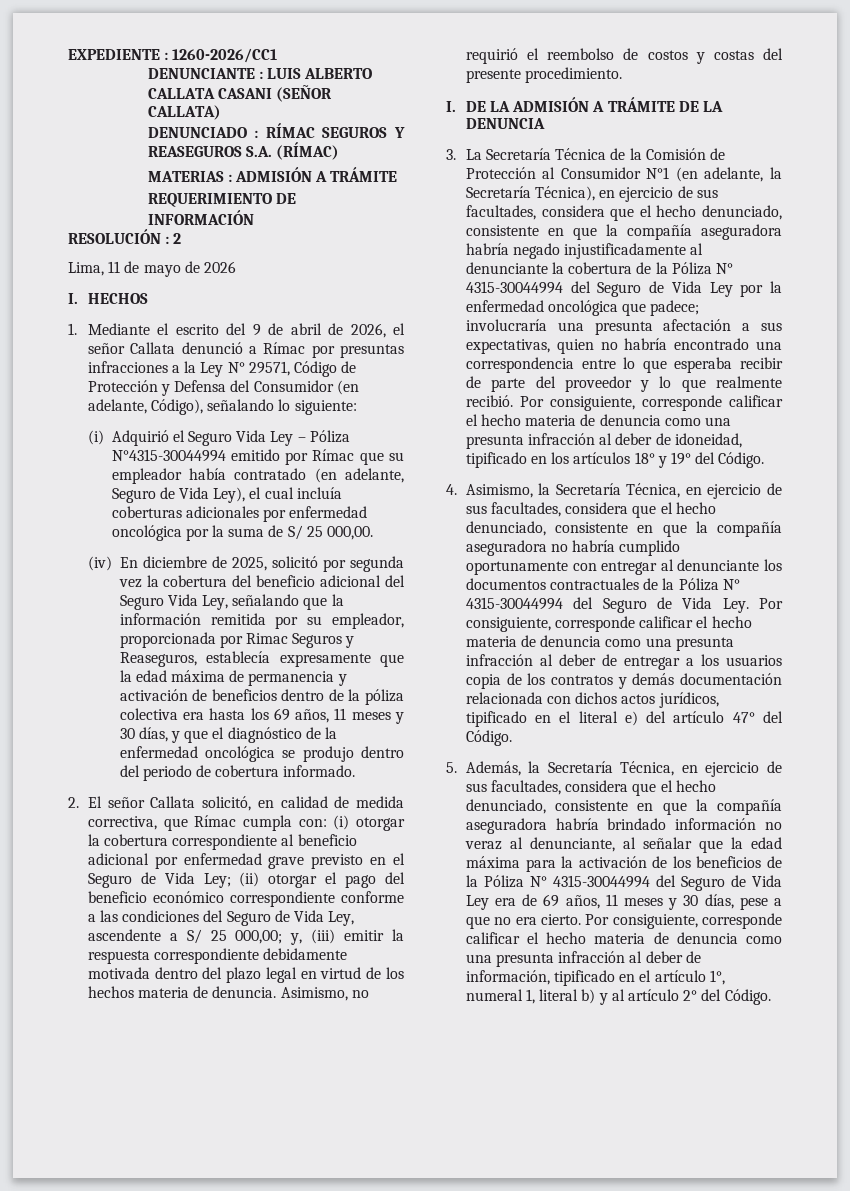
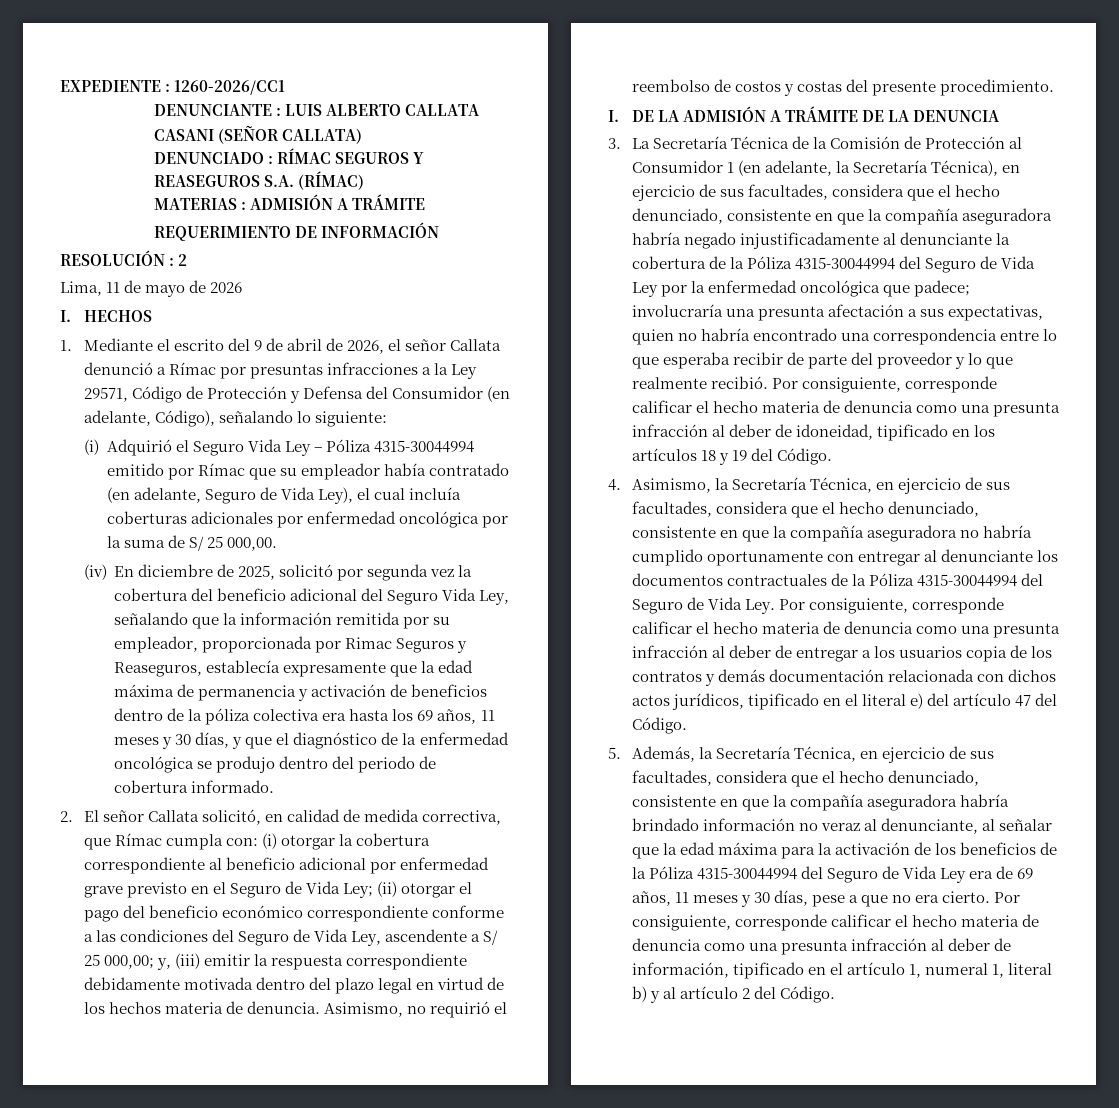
[227,362,245,373] N° -> (477, 371) none
[111,449,226,462] N°4315-30044994 -> [374,440,475,453] 4315-30044994
[646,167,670,179] N°1 -> [726,162,734,173] 1
[716,263,734,274] N° -> (792, 262) none
[634,452,692,468] 18° y 19° -> [700,450,747,465] 18 y 19
[722,579,740,590] N° -> (914, 579) none
[732,712,755,723] 47° -> [1014,695,1031,707] 47
[529,876,547,887] N° -> (694, 872) none
[709,970,725,985] 1°, -> [908,964,921,978] 1,
[683,990,698,1001] 2° -> [741,988,750,999] 2

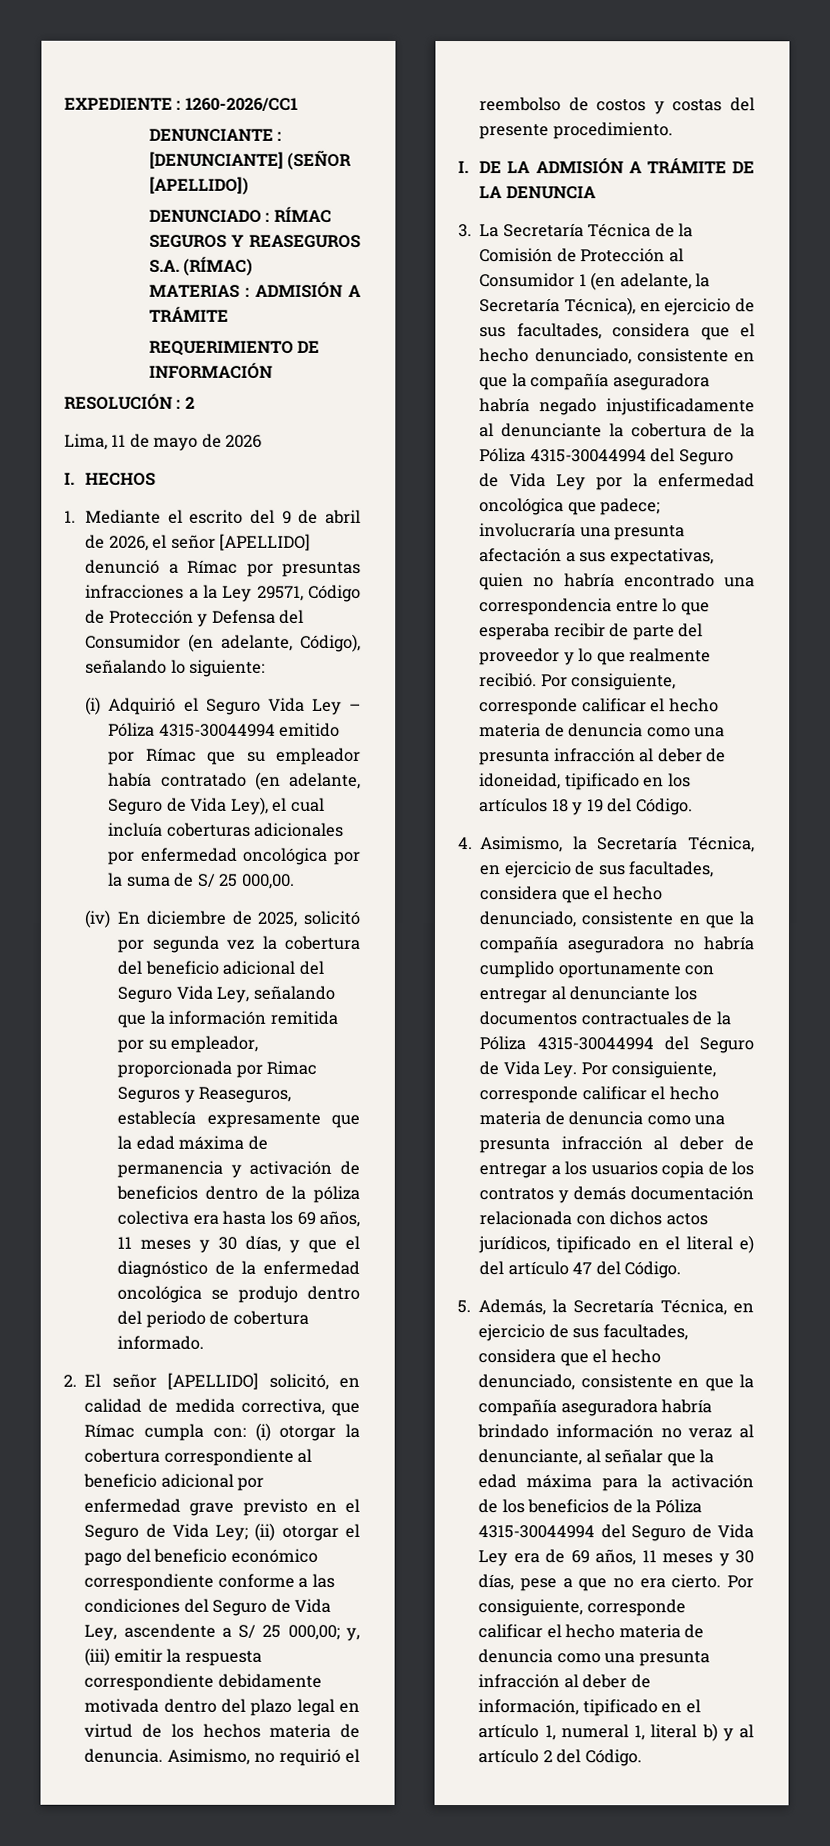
[285,104,481,116] [154,125,363,144] LUIS ALBERTO CALLATA CASANI (SEÑOR CALLATA) -> [148,149,353,170] [148,176,249,195] [DENUNCIANTE] (SEÑOR [APELLIDO])
[450,339,502,351] Callata -> [219,533,311,551] [APELLIDO]
[147,810,199,822] Callata -> [167,1372,259,1390] [APELLIDO]

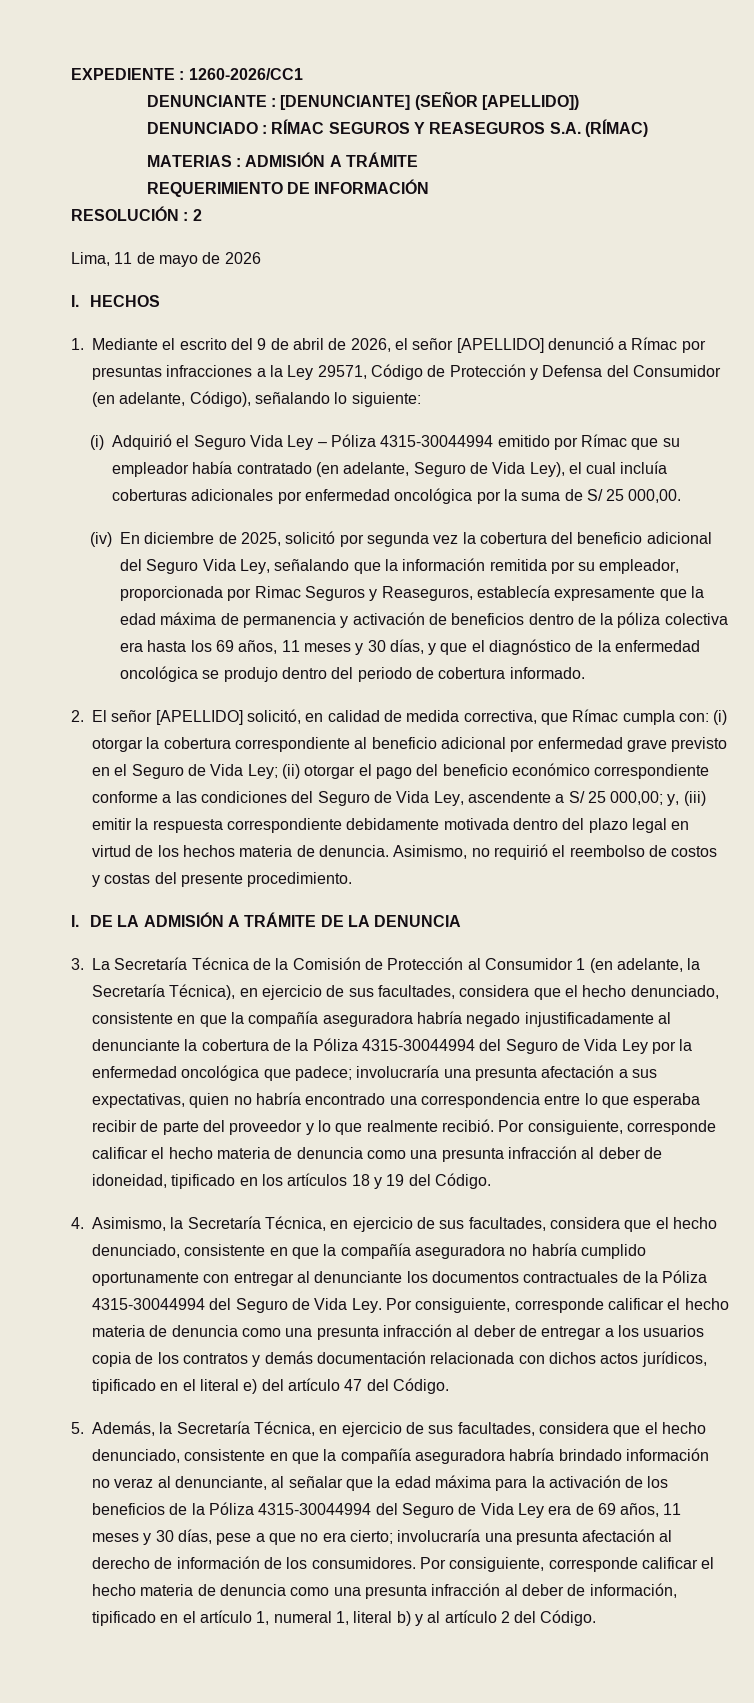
[671,1574,722,1589] cierto. -> [349,1529,673,1545] [92,1556,416,1569] cierto; involucraría una presunta afectación al derecho de información de los consumidores.

